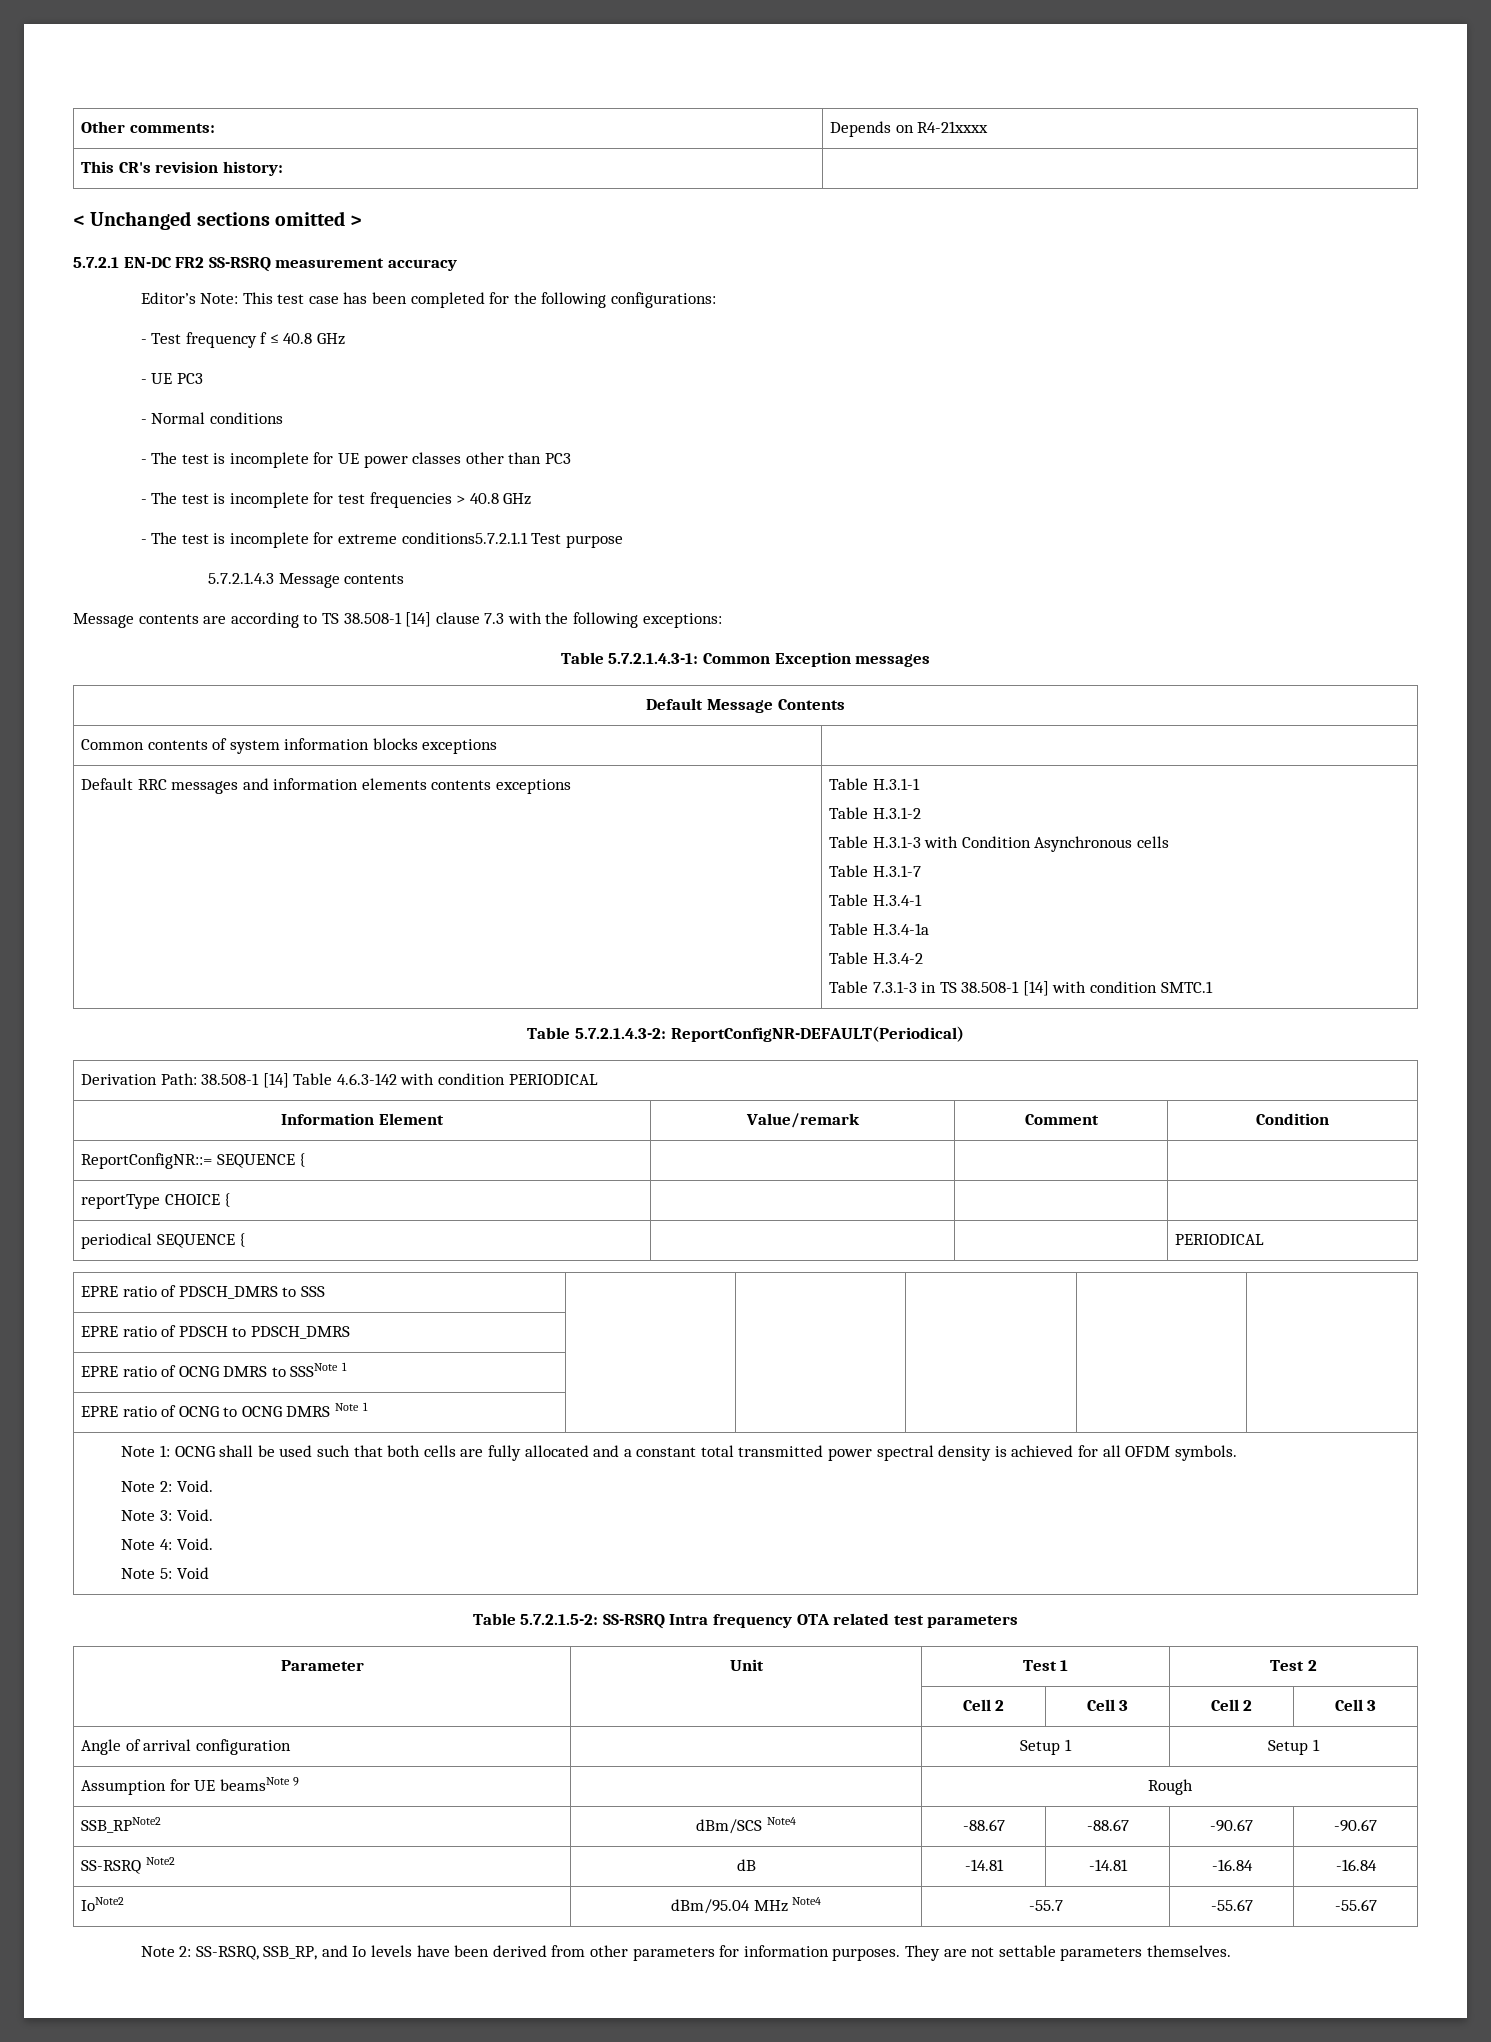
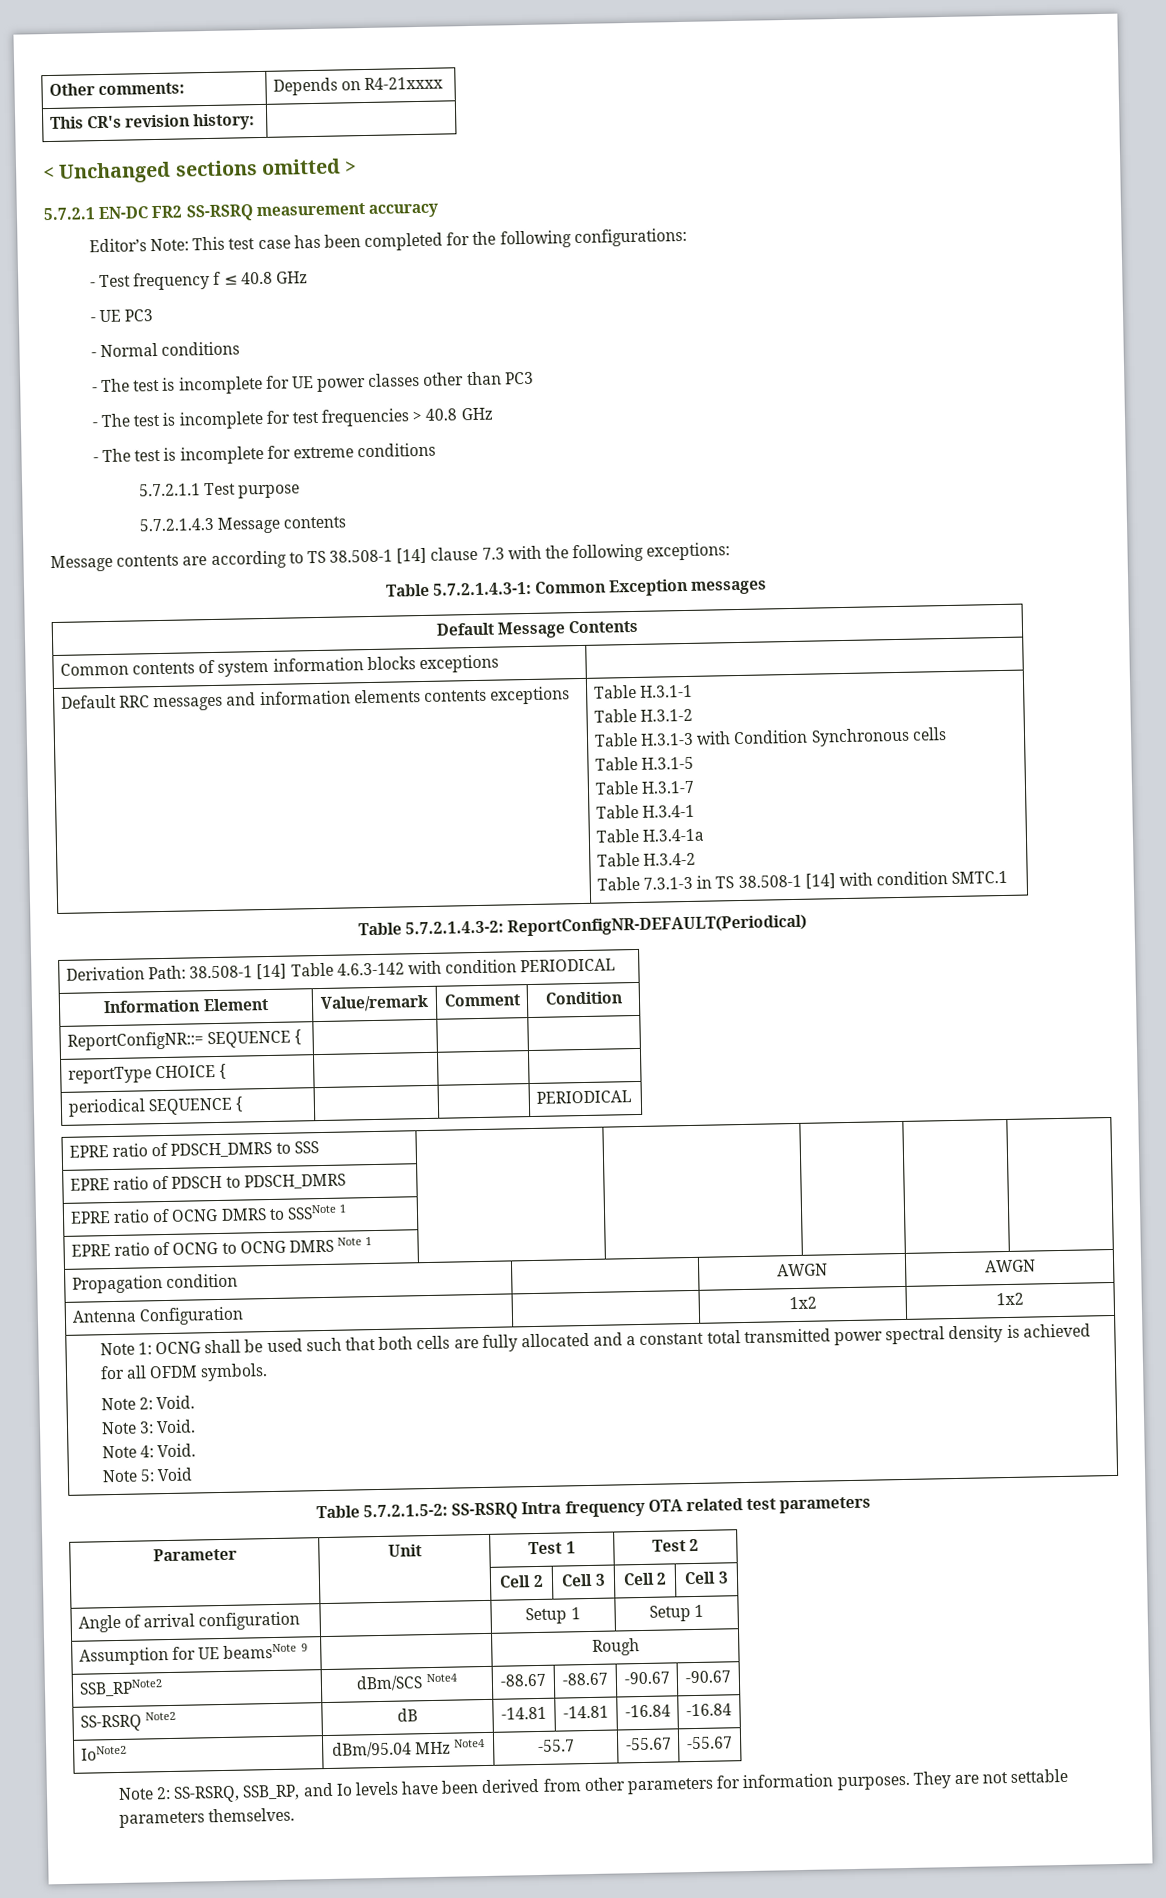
[401,532,528,544] conditions5.7.2.1.1 -> [357,442,437,458] [138,483,201,497] conditions // 5.7.2.1.1
[1034,836,1169,852] Asynchronous cells -> [810,727,947,747] [594,756,694,771] Synchronous cells // Table H.3.1-5
(368, 1406) none -> [71,1273,238,1294] [777,1263,828,1277] [983,1259,1036,1273] [71,1306,244,1326] [788,1296,817,1310] [996,1292,1024,1306] // Propagation condition | | AWGN | AWGN // Antenna Configuration | | 1x2 | 1x2

